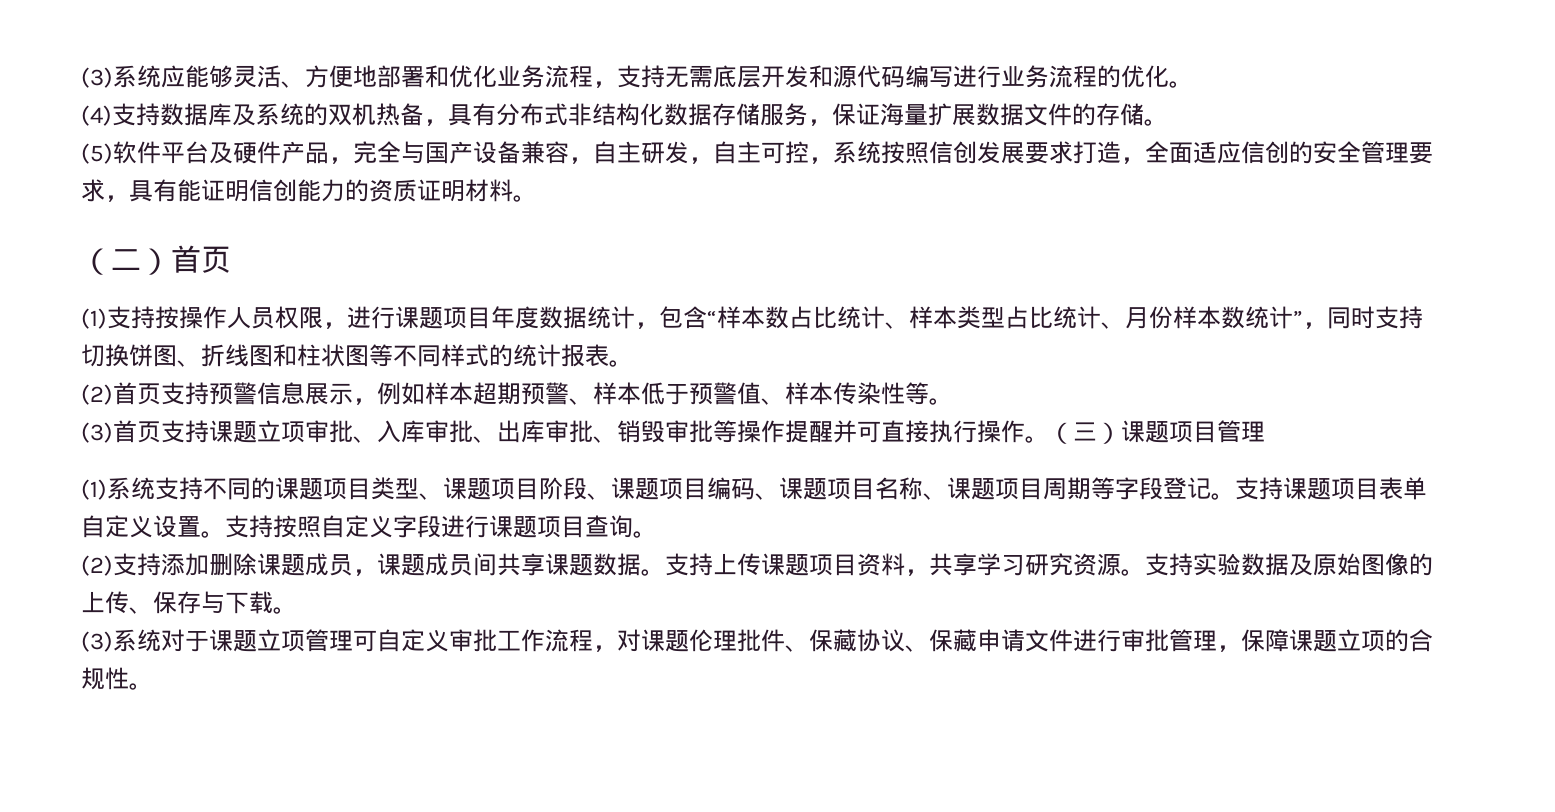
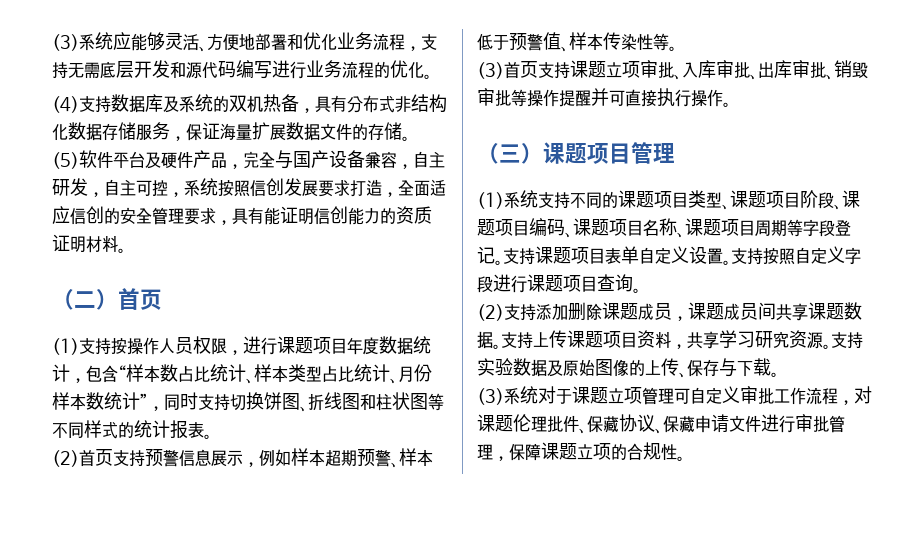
(1049, 439) none -> (731, 104) //

